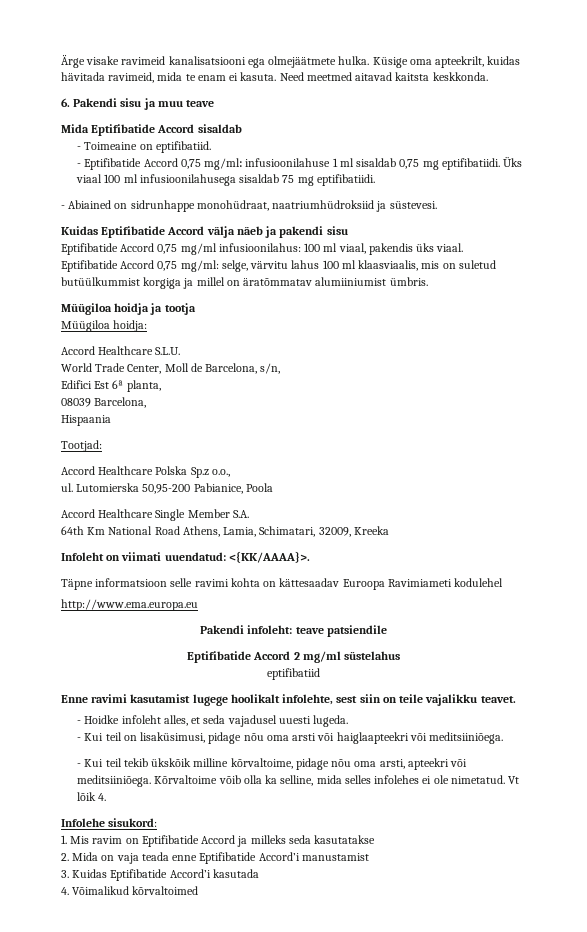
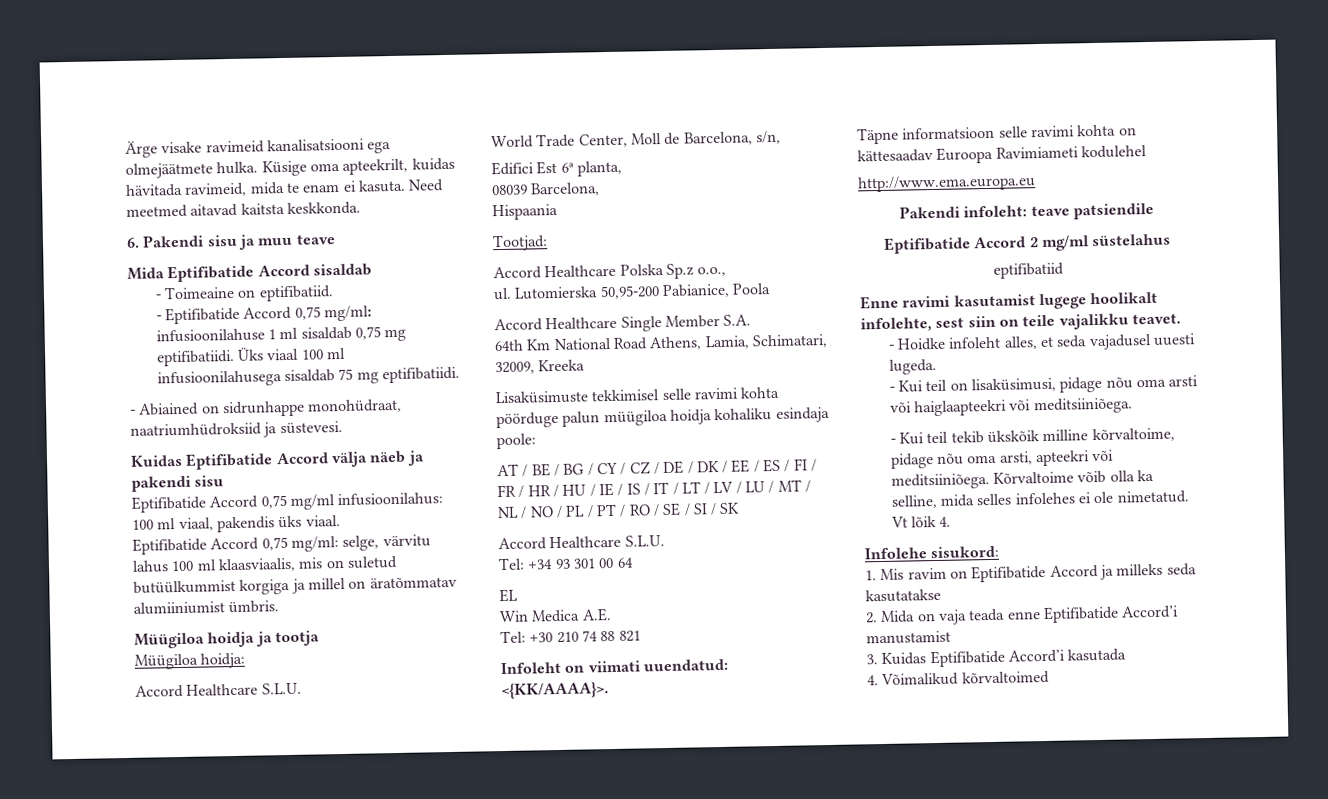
(389, 530) none -> [495,386,780,405] [496,406,830,429] [496,433,536,450] [497,458,818,477] [497,479,812,498] [497,502,741,519] [498,535,665,551] [498,557,634,571] [499,588,518,603] [499,608,612,623] [500,630,641,644] // Lisaküsimuste tekkimisel selle ravimi kohta pöörduge palun müügiloa hoidja kohaliku esindaja poole: // AT / BE / BG / CY / CZ / DE / DK / EE / ES / FI / FR / HR / HU / IE / IS / IT / LT / LV / LU / MT / NL / NO / PL / PT / RO / SE / SI / SK // Accord Healthcare S.L.U. // Tel: +34 93 301 00 64 // EL // Win Medica Α.Ε. // Τel: +30 210 74 88 821

